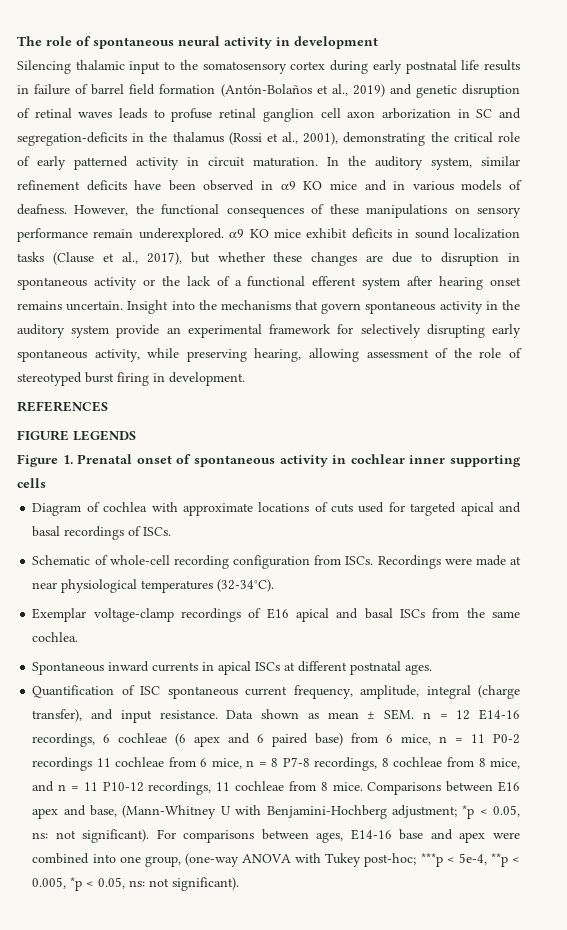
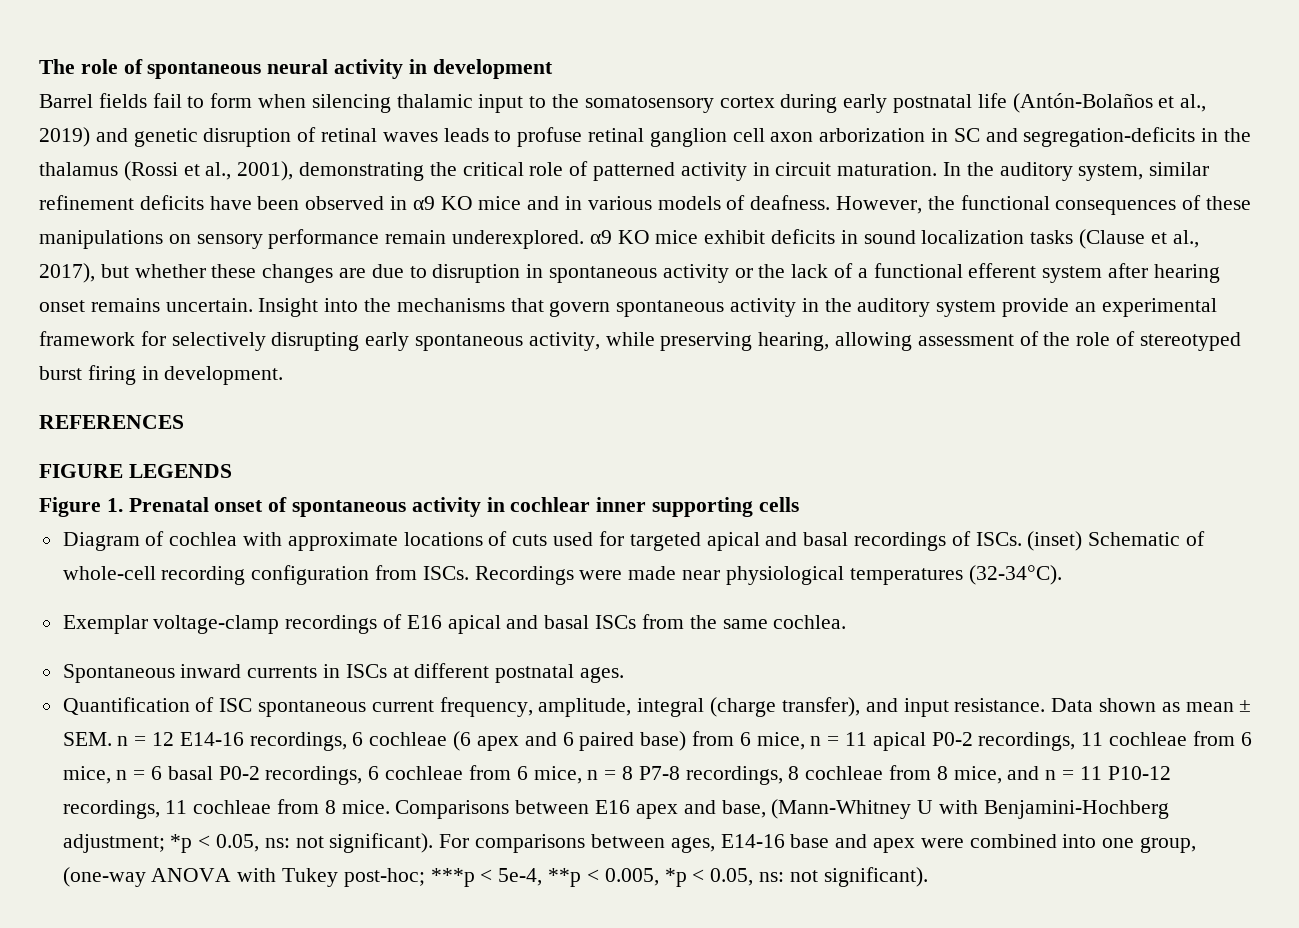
[17,60,71,74] Silencing -> [39,93,391,113] Barrel fields fail to form when silencing
[484,60,521,71] [17,84,216,95] results in failure of barrel field formation -> (1007, 100) none
[37,156,66,170] early -> (589, 168) none
(172, 531) // -> [1027,531,1083,551] (inset)
[510,556,522,565] at -> (677, 573) none
[218,661,252,675] apical -> (341, 671) none
[493,734,521,744] [32,757,93,771] P0-2 recordings -> [872,732,1076,751] apical P0-2 recordings,
(267, 764) none -> [151,765,617,785] 6 basal P0-2 recordings, 6 cochleae from 6 mice, n =

